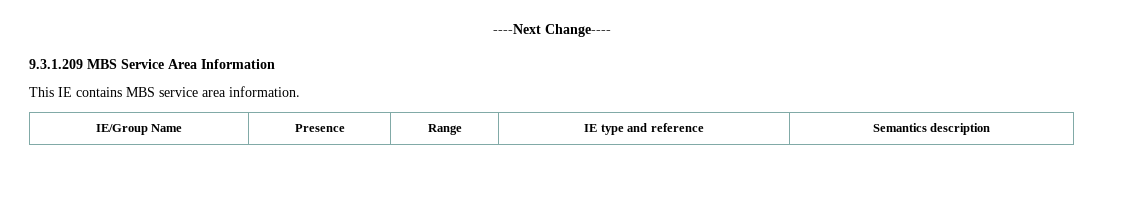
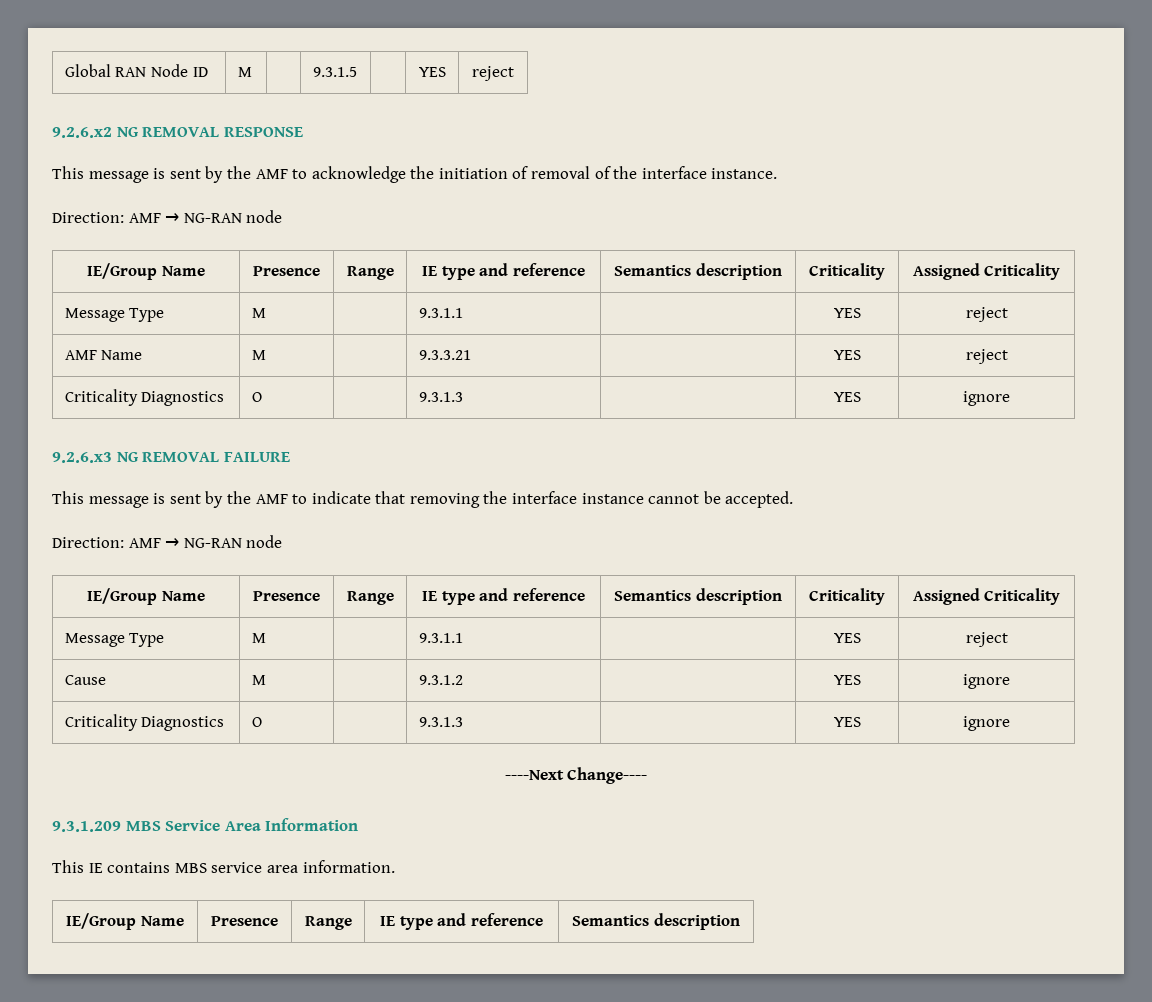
(492, 29) none -> [64,64,208,77] [237,67,252,77] [312,67,357,77] [418,67,446,77] [472,66,514,81] [52,127,303,138] [52,166,778,183] [52,210,283,223] [87,263,205,280] [253,266,320,276] [346,266,394,280] [422,263,585,280] [614,263,782,280] [809,263,885,280] [912,263,1061,280] [64,308,165,322] [251,308,266,318] [418,308,463,318] [833,308,861,318] [965,307,1008,322] [64,350,143,360] [251,350,266,360] [418,350,471,360] [833,350,861,360] [965,349,1008,364] [64,389,225,406] [251,392,262,402] [418,392,463,402] [833,392,861,402] [963,391,1010,406] [52,452,290,463] [52,491,794,508] [52,535,283,548] [87,588,205,605] [253,591,320,601] [346,591,394,605] [422,588,585,605] [614,588,782,605] [809,588,885,605] [912,588,1061,605] [64,633,165,647] [251,633,266,643] [418,633,463,643] [833,633,861,643] [965,632,1008,647] [64,675,106,685] [251,675,266,685] [418,675,463,685] [833,675,861,685] [963,674,1010,689] [64,714,225,731] [251,717,262,727] [418,717,463,727] [833,717,861,727] [963,716,1010,731] Global RAN Node ID | M | | 9.3.1.5 | | YES | reject // 9.2.6.x2 NG REMOVAL RESPONSE // This message is sent by the AMF to acknowledge the initiation of removal of the interface instance. // Direction: AMF → NG-RAN node // IE/Group Name | Presence | Range | IE type and reference | Semantics description | Criticality | Assigned Criticality // Message Type | M | | 9.3.1.1 | | YES | reject // AMF Name | M | | 9.3.3.21 | | YES | reject // Criticality Diagnostics | O | | 9.3.1.3 | | YES | ignore // 9.2.6.x3 NG REMOVAL FAILURE // This message is sent by the AMF to indicate that removing the interface instance cannot be accepted. // Direction: AMF → NG-RAN node // IE/Group Name | Presence | Range | IE type and reference | Semantics description | Criticality | Assigned Criticality // Message Type | M | | 9.3.1.1 | | YES | reject // Cause | M | | 9.3.1.2 | | YES | ignore // Criticality Diagnostics | O | | 9.3.1.3 | | YES | ignore //

